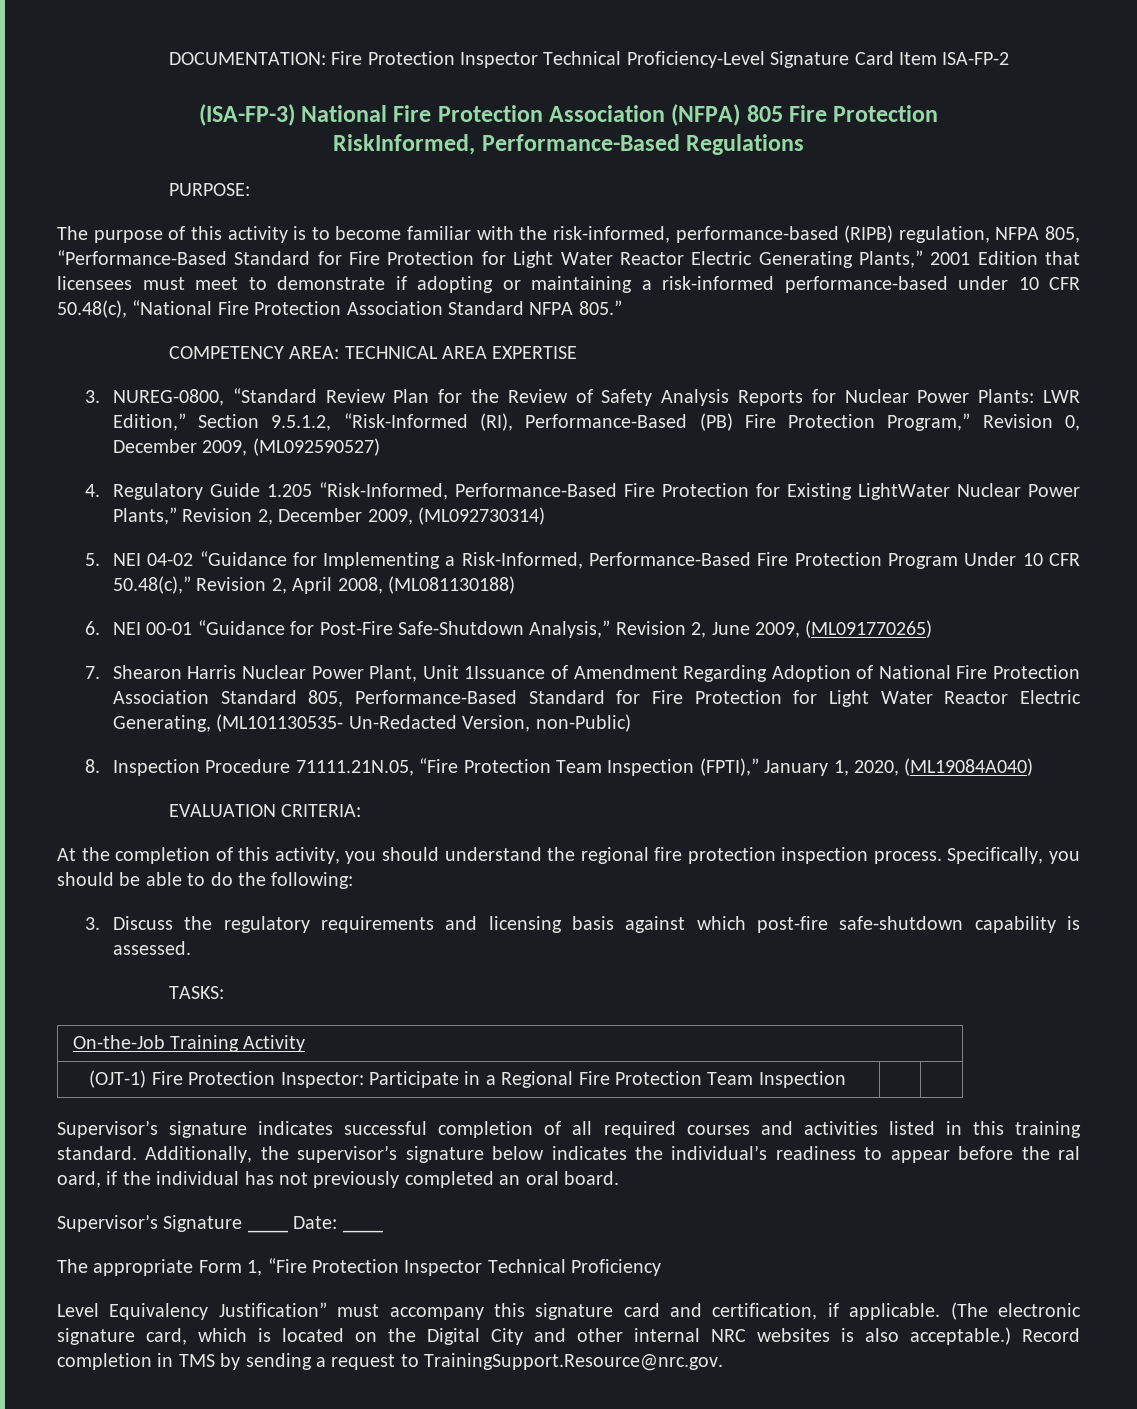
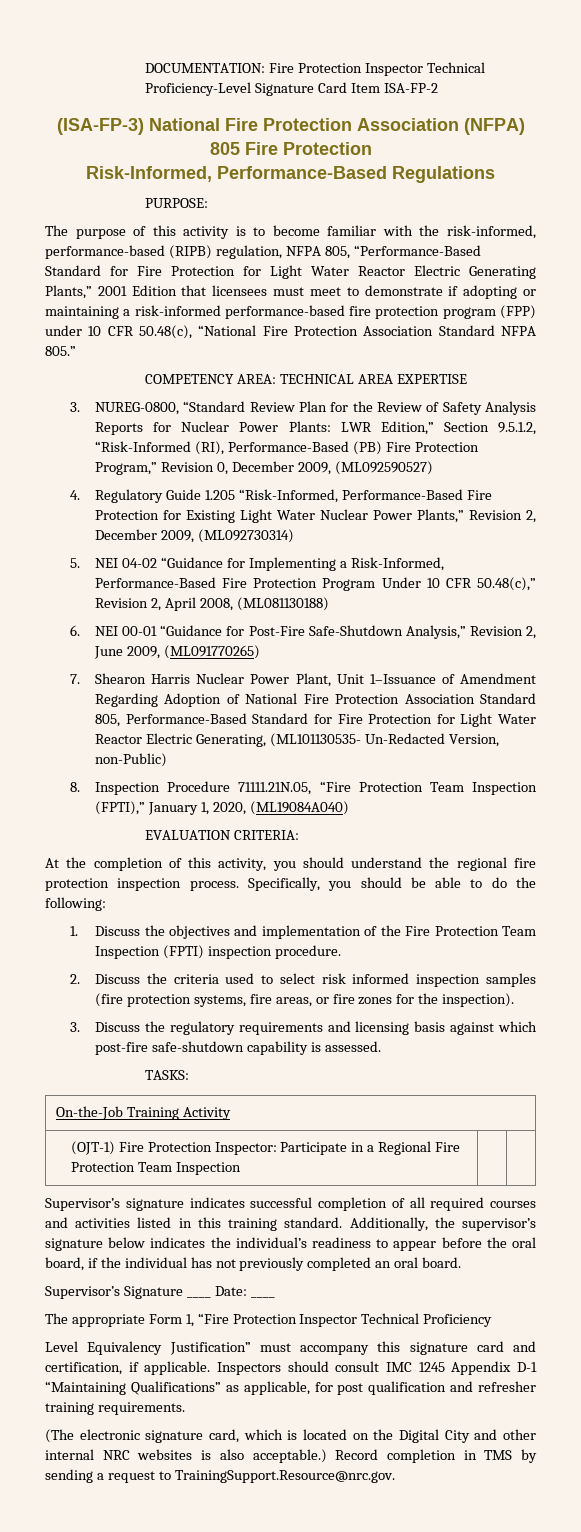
[333,134,476,155] RiskInformed, -> [86,166,212,182] Risk-Informed,
(948, 284) none -> [349,305,536,319] fire protection program (FPP)
[857,483,950,500] LightWater -> [240,509,316,523] Light Water
[464,666,546,679] 1Issuance -> [369,674,436,684] 1–Issuance
[84,916,213,930] 3. Discuss the -> [70,925,536,939] [95,945,341,959] [70,973,536,987] [95,993,515,1007] [70,1021,165,1032] 1. Discuss the objectives and implementation of the Fire Protection Team Inspection (FPTI) inspection procedure. // 2. Discuss the criteria used to select risk informed inspection samples (fire protection systems, fire areas, or fire zones for the inspection). // 3. Discuss the
[1058,1146,1081,1160] [57,1171,101,1188] ral oard, -> [511,1237,536,1248] [45,1257,84,1271] oral board,
(941, 1311) none -> [217,1361,537,1375] [45,1381,536,1395] [45,1402,185,1415] Inspectors should consult IMC 1245 Appendix D-1 “Maintaining Qualifications” as applicable, for post qualification and refresher training requirements. //

